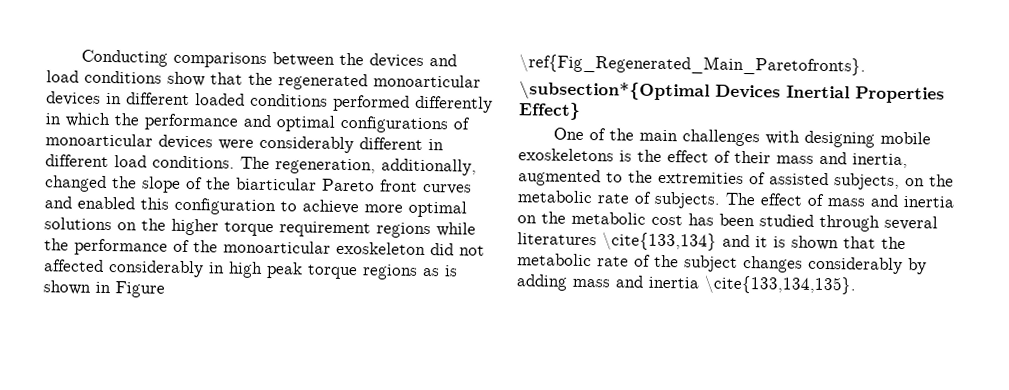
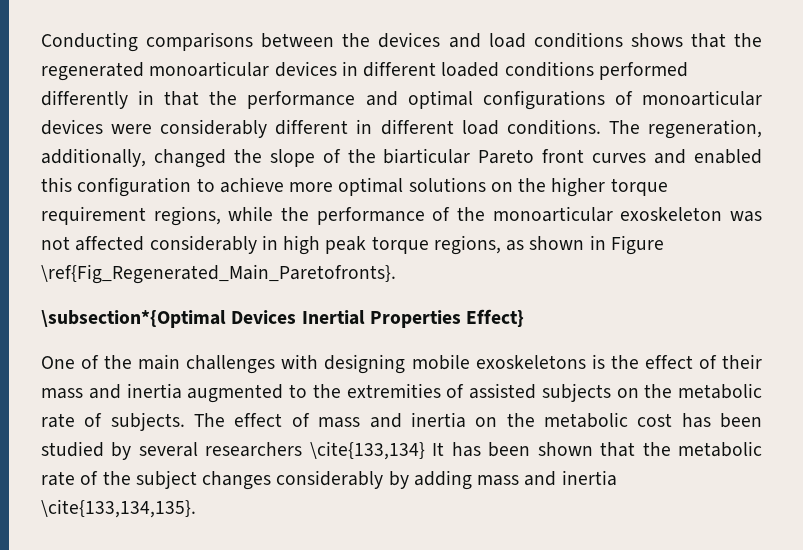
[167,71,205,87] show -> [630,33,683,47] shows
[65,112,110,128] which -> [164,91,200,106] that
[376,222,431,239] regions -> [153,206,221,226] regions,
[430,243,454,256] did -> [730,211,762,222] was
[362,264,458,280] regions as is -> [433,235,525,255] regions, as
[852,153,908,169] inertia, -> [126,383,182,399] inertia
[834,173,900,190] subjects, -> [541,383,611,402] subjects
[819,214,938,232] [517,232,786,252] through several literatures \cite{133,134} and it is -> [111,441,531,460] by several researchers \cite{133,134} It has been

